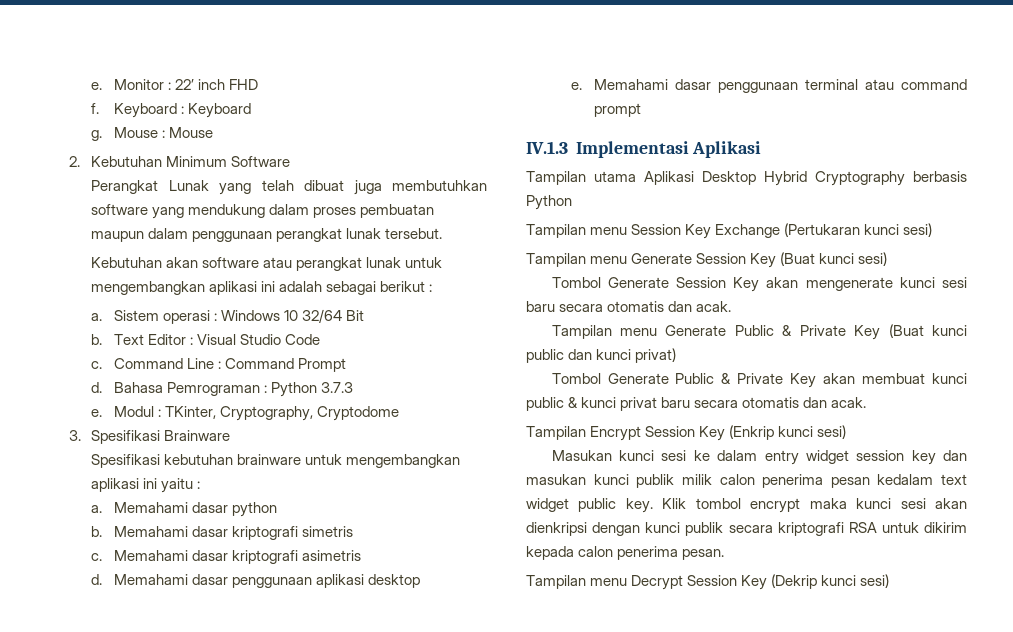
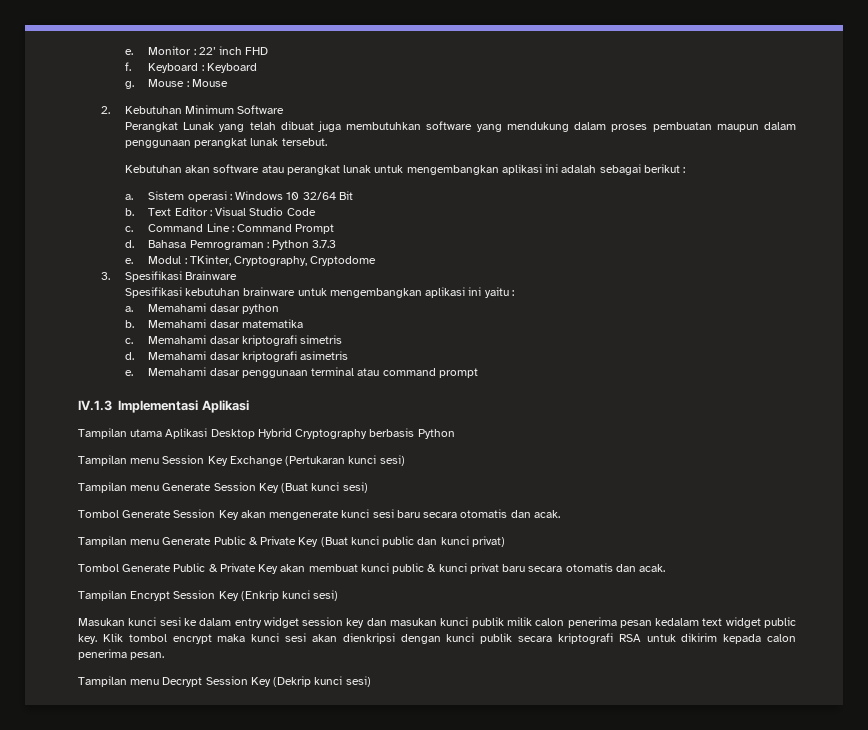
(228, 531) none -> [241,319,303,328] [124,335,240,344] matematika // c. Memahami dasar
[91,553,103,561] c. -> [124,352,134,360] d.
[91,574,420,588] // d. Memahami dasar penggunaan aplikasi desktop -> (349, 355) none

